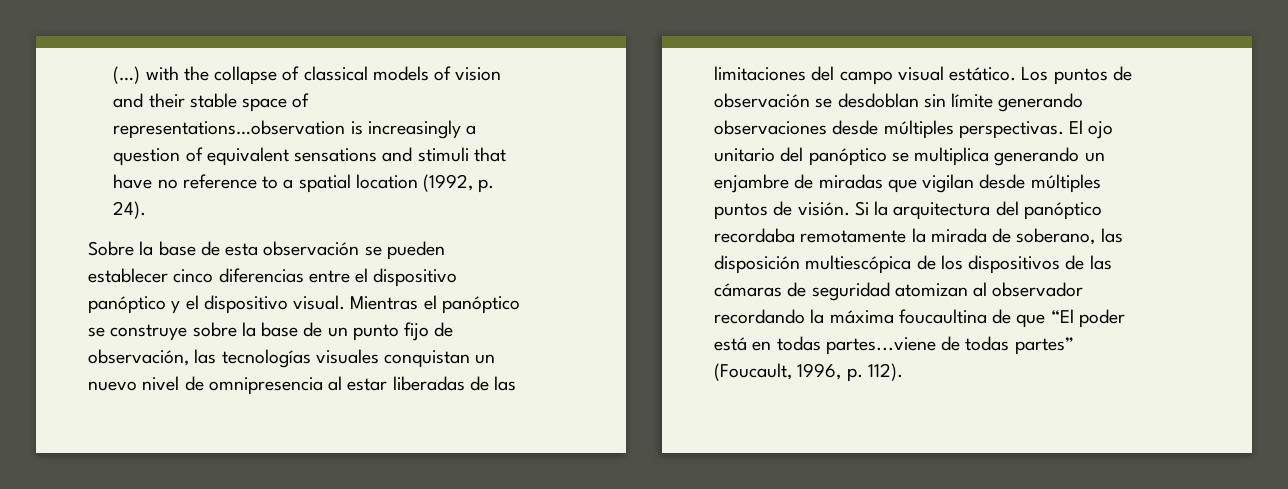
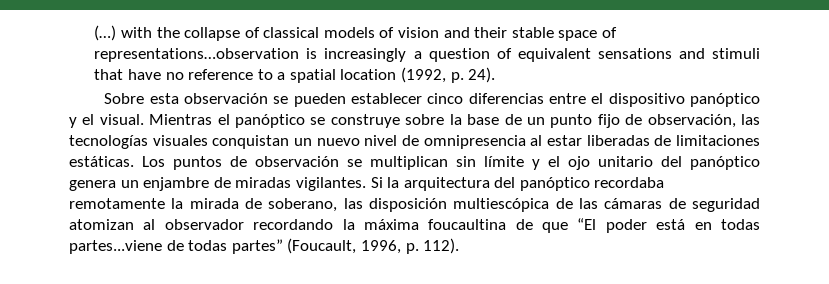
[139,241,220,256] la base de -> (145, 98) none
[203,295,288,314] dispositivo -> (95, 119) none
[494,376,517,391] [714,66,1017,85] las limitaciones del campo visual estático. -> [675,135,760,146] [69,156,134,167] limitaciones estáticas.
[837,93,919,108] desdoblan -> [370,156,448,170] multiplican
[998,93,1084,112] [714,120,1084,139] generando observaciones desde múltiples perspectivas. El -> [532,156,560,170] y el
[891,147,1080,166] se multiplica generando -> [69,180,116,191] genera
[887,174,1101,193] [714,201,850,220] que vigilan desde múltiples puntos de visión. -> [295,177,366,191] vigilantes.
[940,255,1085,274] los dispositivos de -> (573, 203) none

